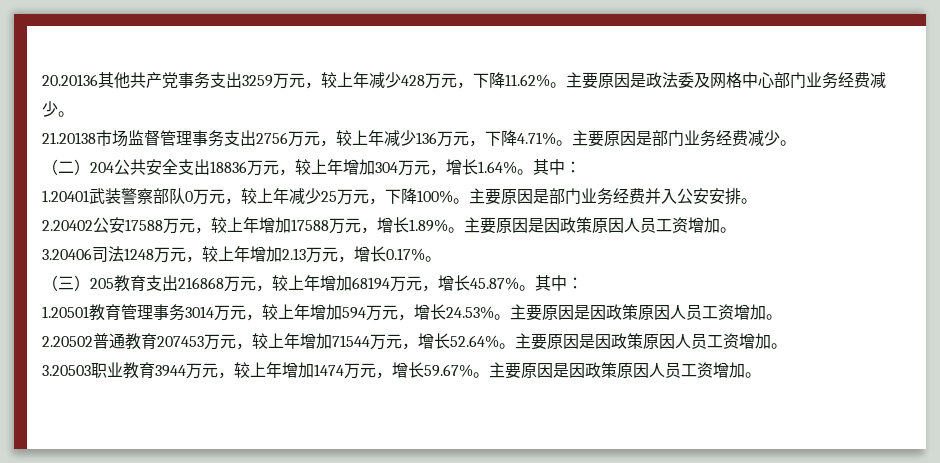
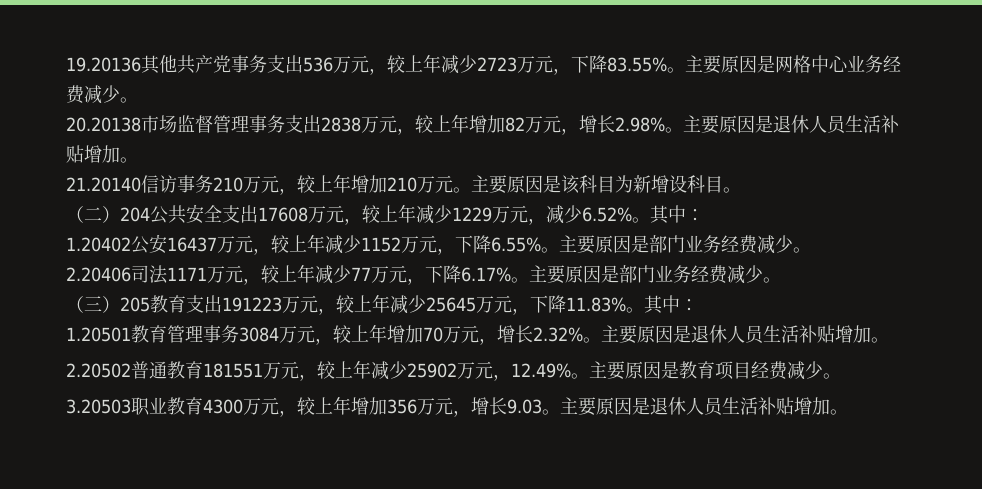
[42,74,98,86] 20.20136 -> [66,57,141,72] 19.20136
[242,72,886,89] [42,101,74,117] [42,130,556,147] 3259万元，较上年减少428万元，下降11.62%。主要原因是政法委及网格中心部门业务经费减少。 // 21.20138市场监督管理事务支出2756万元，较上年减少136万元，下降4.71% -> [303,54,901,75] [66,85,138,104] [66,114,899,135] [66,145,138,163] [66,174,741,195] [66,204,704,225] [66,234,811,255] [66,264,511,285] 536万元，较上年减少2723万元，下降83.55%。主要原因是网格中心业务经费减少。 // 20.20138市场监督管理事务支出2838万元，较上年增加82万元，增长2.98%。主要原因是退休人员生活补贴增加。 // 21.20140信访事务210万元，较上年增加210万元。主要原因是该科目为新增设科目。 // （二）204公共安全支出17608万元，较上年减少1229万元，减少6.52%。其中： // 1.20402公安16437万元，较上年减少1152万元，下降6.55%。主要原因是部门业务经费减少。 // 2.20406司法1171万元，较上年减少77万元，下降6.17%
[58,159,581,176] [42,188,757,205] [42,217,736,234] [42,246,441,263] [42,275,519,292] 二）204公共安全支出18836万元，较上年增加304万元，增长1.64%。其中： // 1.20401武装警察部队0万元，较上年减少25万元，下降100%。主要原因是部门业务经费并入公安安排。 // 2.20402公安17588万元，较上年增加17588万元，增长1.89%。主要原因是因政策原因人员工资增加。 // 3.20406司法1248万元，较上年增加2.13万元，增长0.17%。 // （三）205教育支出216868万元，较上年增加68194万元，增长45.87% -> [84,294,626,315] 三）205教育支出191223万元，较上年减少25645万元，下降11.83%
[185,304,734,321] 3014万元，较上年增加594万元，增长24.53%。主要原因是因政策原因人员工资 -> [239,324,835,345] 3084万元，较上年增加70万元，增长2.32%。主要原因是退休人员生活补贴
[157,333,787,350] [42,362,713,379] 207453万元，较上年增加71544万元，增长52.64%。主要原因是因政策原因人员工资增加。 // 3.20503职业教育3944万元，较上年增加1474万元，增长59.67%。主要原因是因政策原因人员工资 -> [203,360,841,381] [66,396,794,417] 181551万元，较上年减少25902万元，12.49%。主要原因是教育项目经费减少。 // 3.20503职业教育4300万元，较上年增加356万元，增长9.03。主要原因是退休人员生活补贴

